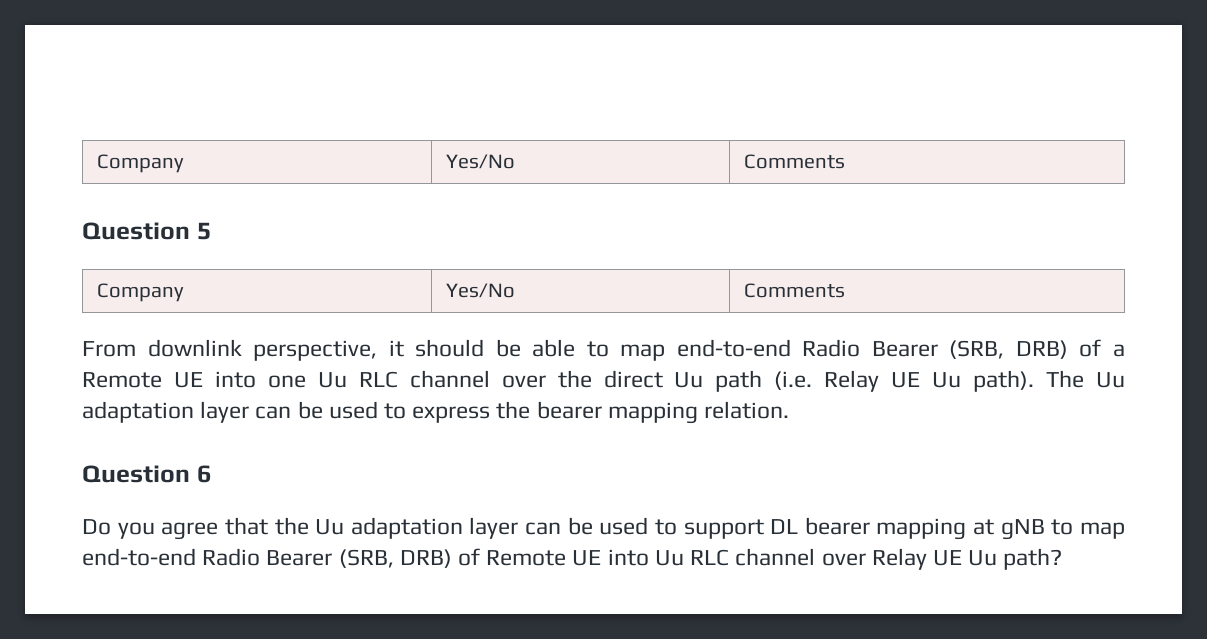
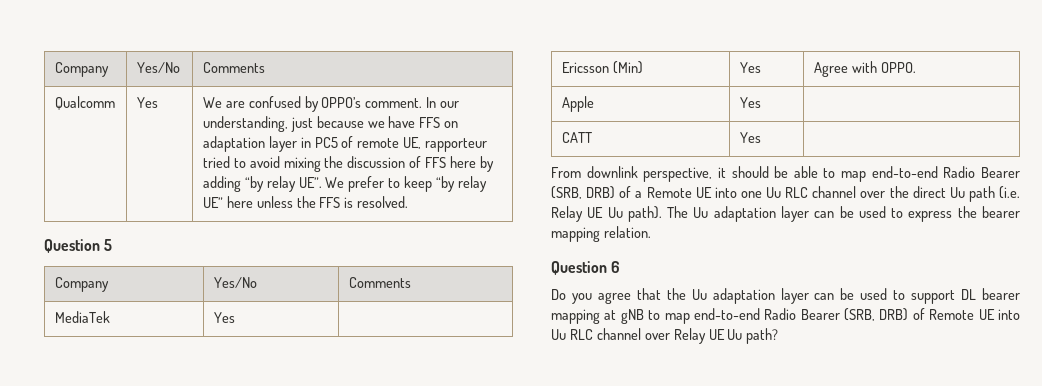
[96,154,184,173] [445,154,515,169] [743,154,845,169] Company | Yes/No | Comments -> [54,62,109,77] [136,62,180,73] [202,62,265,73] [54,96,115,110] [136,97,158,108] [202,96,460,112] [202,116,459,132] [202,136,488,152] [202,156,495,172] [202,176,488,192] [202,196,409,208] Company | Yes/No | Comments // Qualcomm | Yes | We are confused by OPPO’s comment. In our understanding, just because we have FFS on adaptation layer in PC5 of remote UE, rapporteur tried to avoid mixing the discussion of FFS here by adding “by relay UE”. We prefer to keep “by relay UE” here unless the FFS is resolved.
(845, 290) none -> [54,311,110,323] [213,312,235,323] [561,61,643,74] [739,62,761,73] [813,61,916,77] [561,96,594,112] [739,97,761,108] [561,132,592,143] [739,132,761,143] // MediaTek | Yes | // Ericsson (Min) | Yes | Agree with OPPO. // Apple | Yes | // CATT | Yes |

